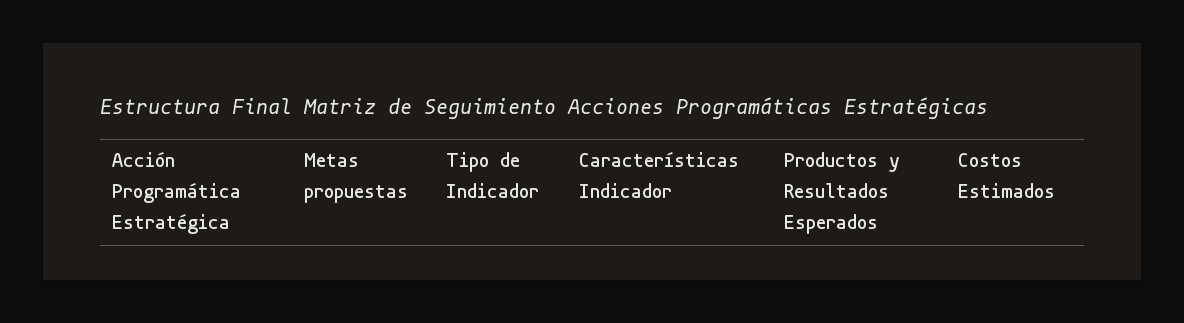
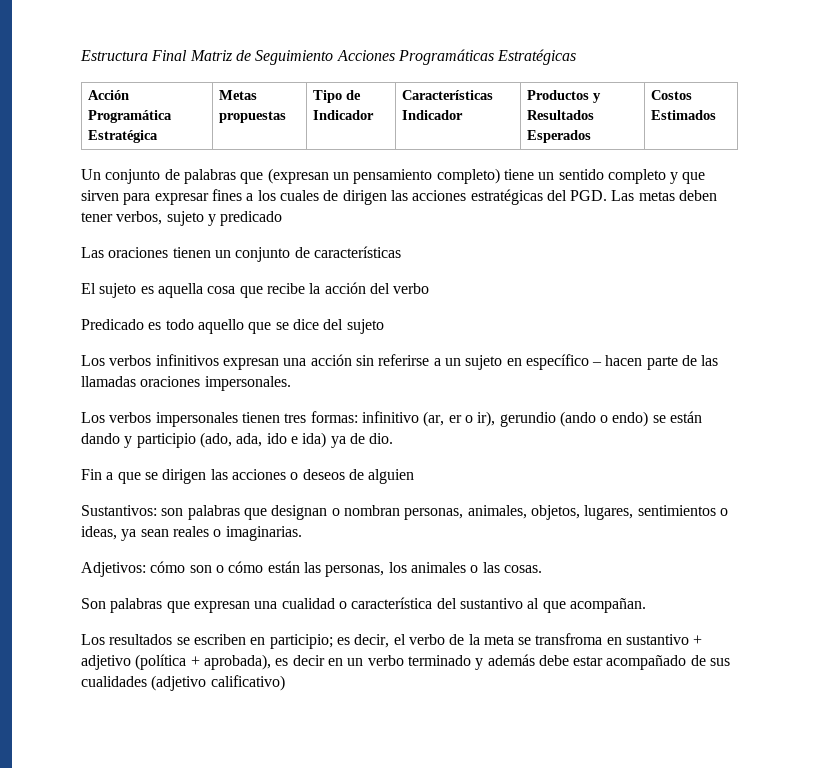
(1056, 190) none -> [81,168,706,184] [81,189,718,205] [81,211,283,226] [81,246,401,262] [81,282,430,298] [81,319,384,334] [81,354,719,370] [81,376,291,391] [81,411,703,427] [81,432,394,448] [81,469,415,484] [81,505,728,520] [81,526,302,541] [81,561,542,577] [81,597,646,613] [81,633,703,649] [81,654,731,670] [81,675,285,691] // Un conjunto de palabras que (expresan un pensamiento completo) tiene un sentido completo y que sirven para expresar fines a los cuales de dirigen las acciones estratégicas del PGD. Las metas deben tener verbos, sujeto y predicado // Las oraciones tienen un conjunto de características // El sujeto es aquella cosa que recibe la acción del verbo // Predicado es todo aquello que se dice del sujeto // Los verbos infinitivos expresan una acción sin referirse a un sujeto en específico – hacen parte de las llamadas oraciones impersonales. // Los verbos impersonales tienen tres formas: infinitivo (ar, er o ir), gerundio (ando o endo) se están dando y participio (ado, ada, ido e ida) ya de dio. // Fin a que se dirigen las acciones o deseos de alguien // Sustantivos: son palabras que designan o nombran personas, animales, objetos, lugares, sentimientos o ideas, ya sean reales o imaginarias. // Adjetivos: cómo son o cómo están las personas, los animales o las cosas. // Son palabras que expresan una cualidad o característica del sustantivo al que acompañan. // Los resultados se escriben en participio; es decir, el verbo de la meta se transfroma en sustantivo + adjetivo (política + aprobada), es decir en un verbo terminado y además debe estar acompañado de sus cualidades (adjetivo calificativo)

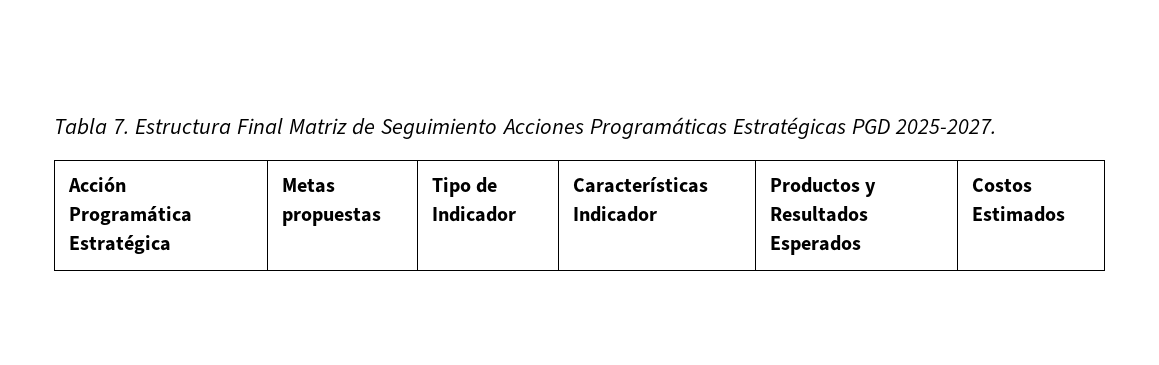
(80, 55) none -> [54,118,130,135] Tabla 7.
(577, 57) none -> [851,119,996,134] PGD 2025-2027.
[81,168,706,184] [81,189,718,205] [81,211,283,226] [81,246,401,262] [81,282,430,298] [81,319,384,334] [81,354,719,370] [81,376,291,391] [81,411,703,427] [81,432,394,448] [81,469,415,484] [81,505,728,520] [81,526,302,541] [81,561,542,577] [81,597,646,613] [81,633,703,649] [81,654,731,670] [81,675,285,691] // Un conjunto de palabras que (expresan un pensamiento completo) tiene un sentido completo y que sirven para expresar fines a los cuales de dirigen las acciones estratégicas del PGD. Las metas deben tener verbos, sujeto y predicado // Las oraciones tienen un conjunto de características // El sujeto es aquella cosa que recibe la acción del verbo // Predicado es todo aquello que se dice del sujeto // Los verbos infinitivos expresan una acción sin referirse a un sujeto en específico – hacen parte de las llamadas oraciones impersonales. // Los verbos impersonales tienen tres formas: infinitivo (ar, er o ir), gerundio (ando o endo) se están dando y participio (ado, ada, ido e ida) ya de dio. // Fin a que se dirigen las acciones o deseos de alguien // Sustantivos: son palabras que designan o nombran personas, animales, objetos, lugares, sentimientos o ideas, ya sean reales o imaginarias. // Adjetivos: cómo son o cómo están las personas, los animales o las cosas. // Son palabras que expresan una cualidad o característica del sustantivo al que acompañan. // Los resultados se escriben en participio; es decir, el verbo de la meta se transfroma en sustantivo + adjetivo (política + aprobada), es decir en un verbo terminado y además debe estar acompañado de sus cualidades (adjetivo calificativo) -> (1065, 214) none

